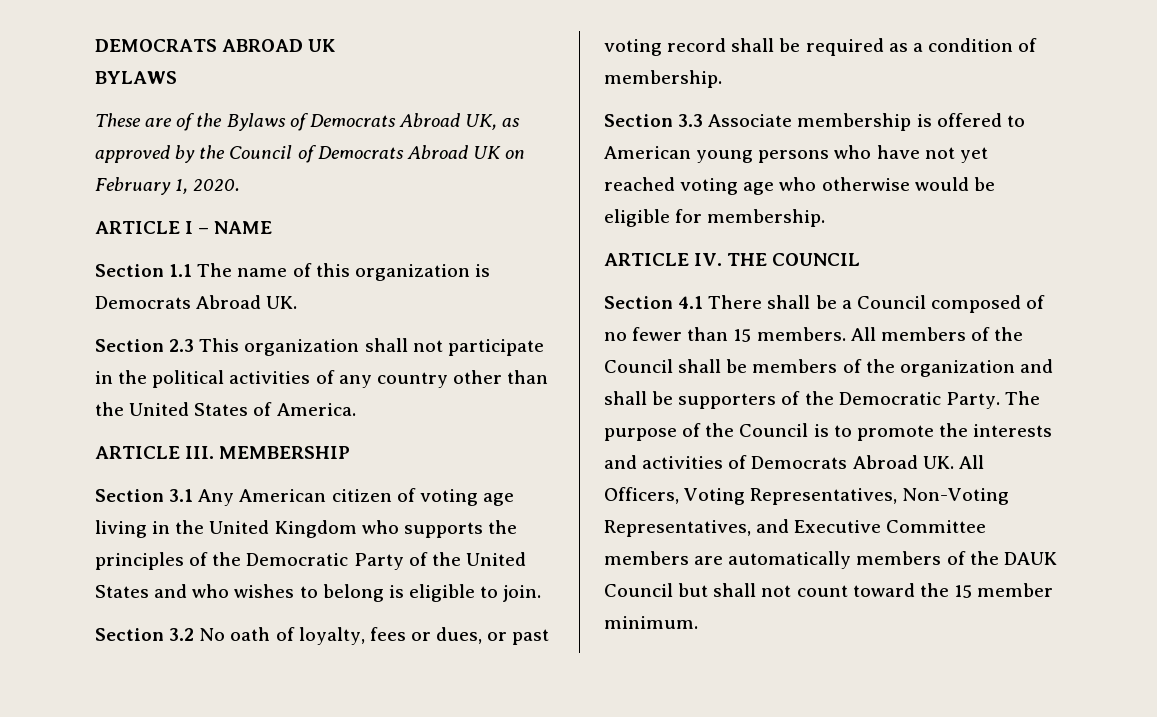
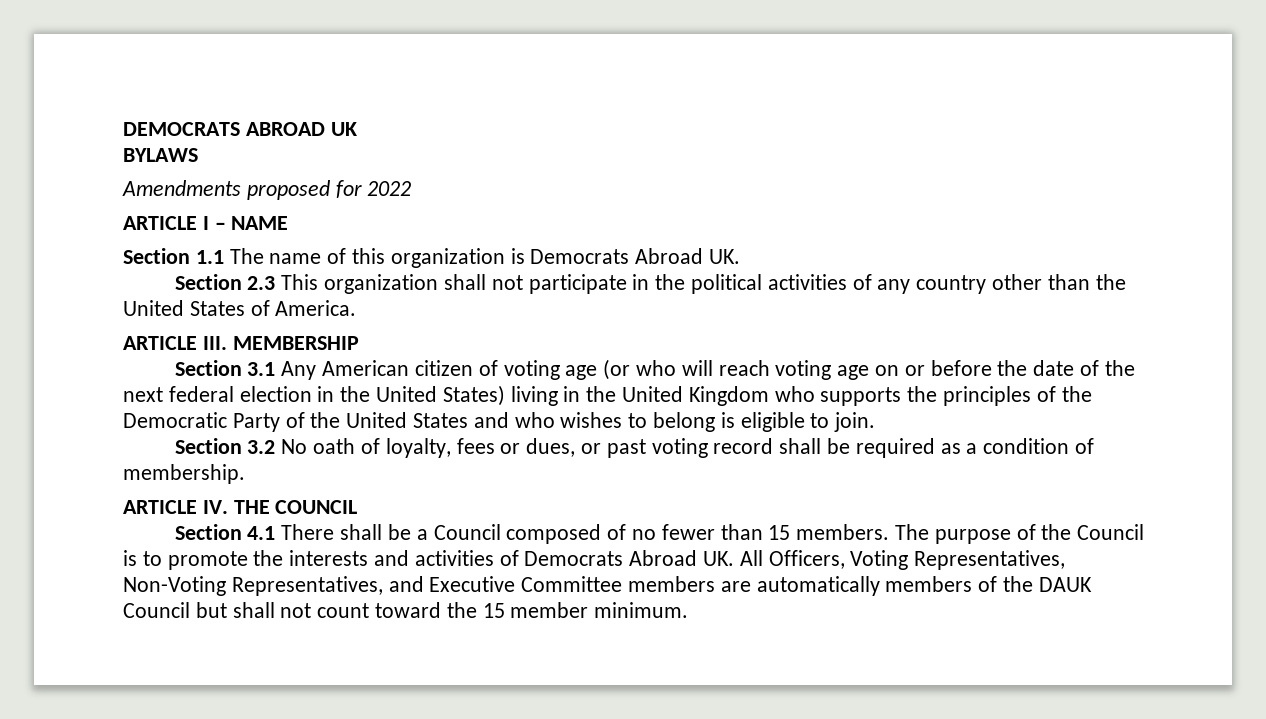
[95,113,521,131] [95,145,526,163] [95,177,241,195] These are of the Bylaws of Democrats Abroad UK, as approved by the Council of Democrats Abroad UK on February 1, 2020. -> [122,180,412,200] Amendments proposed for 2022
(514, 499) none -> [603,359,1135,380] [123,385,505,406] (or who will reach voting age on or before the date of the next federal election in the United States)
[604,113,1025,131] [604,145,988,163] [604,177,995,195] [604,209,826,227] // Section 3.3 Associate membership is offered to American young persons who have not yet reached voting age who otherwise would be eligible for membership. -> (245, 474) none
[850,327,1024,341] [604,359,1053,377] [604,391,1000,409] All members of the Council shall be members of the organization and shall be supporters of the Democratic Party. -> (890, 532) none

